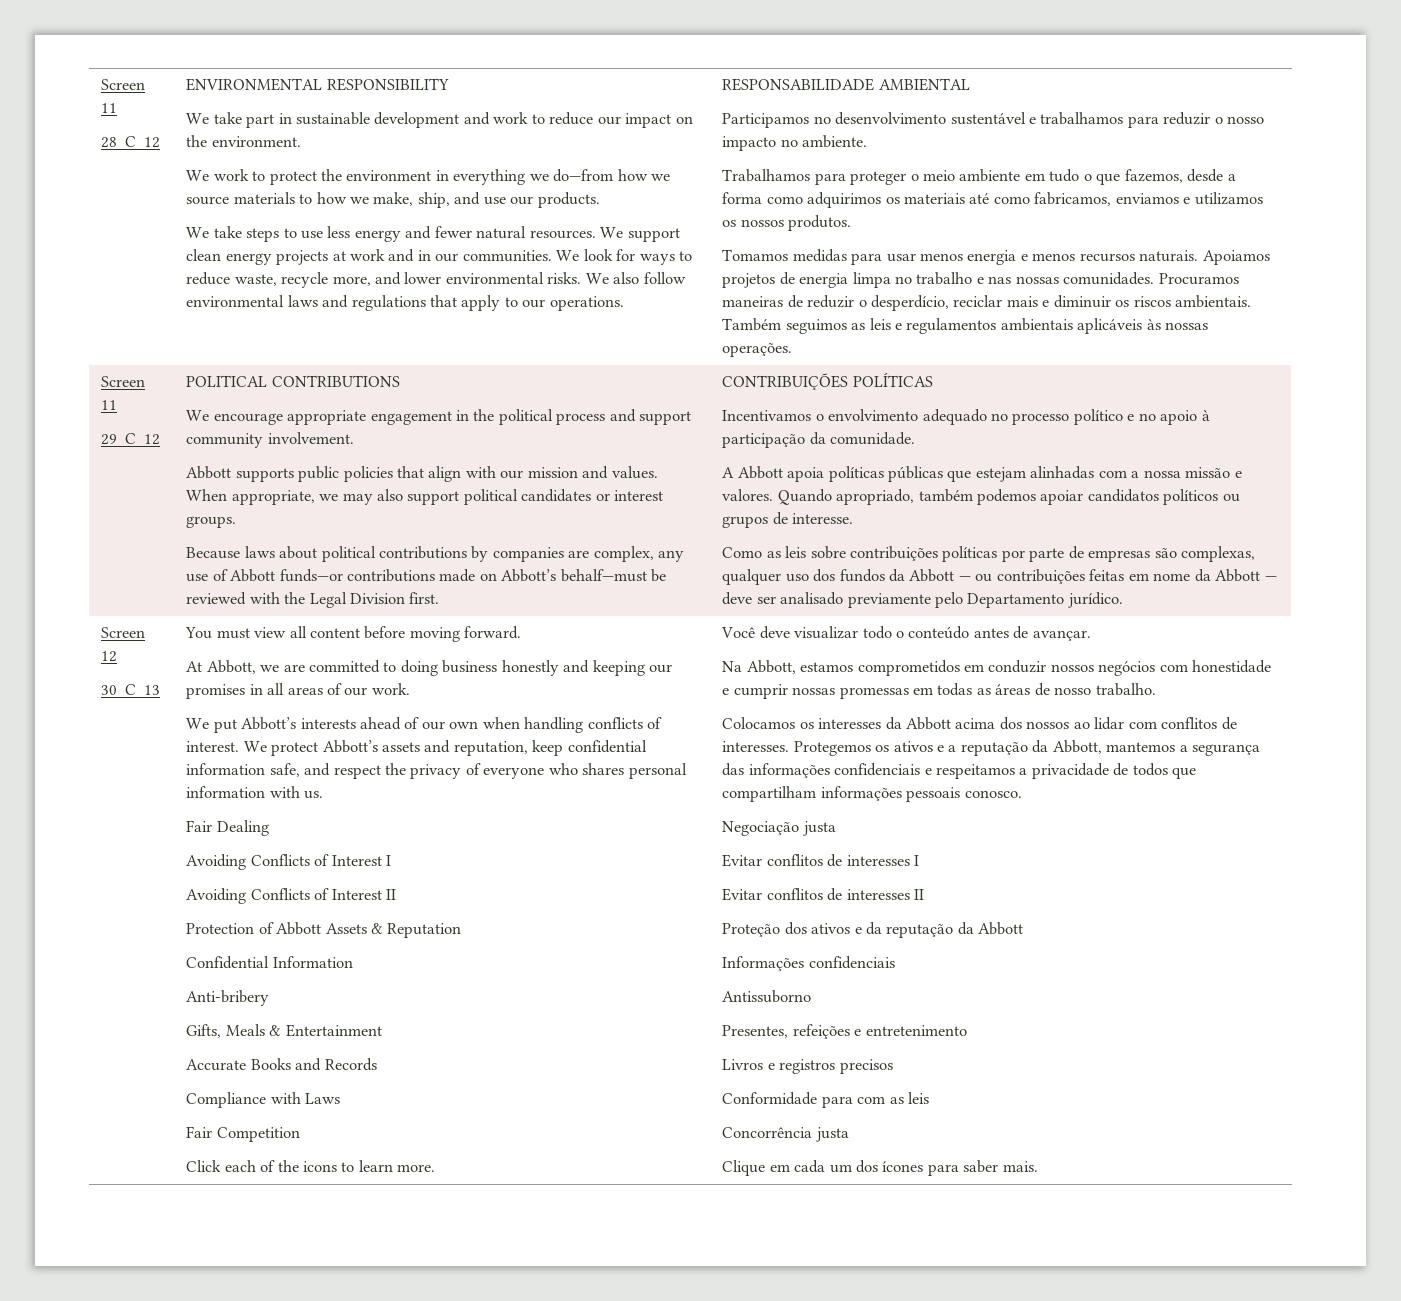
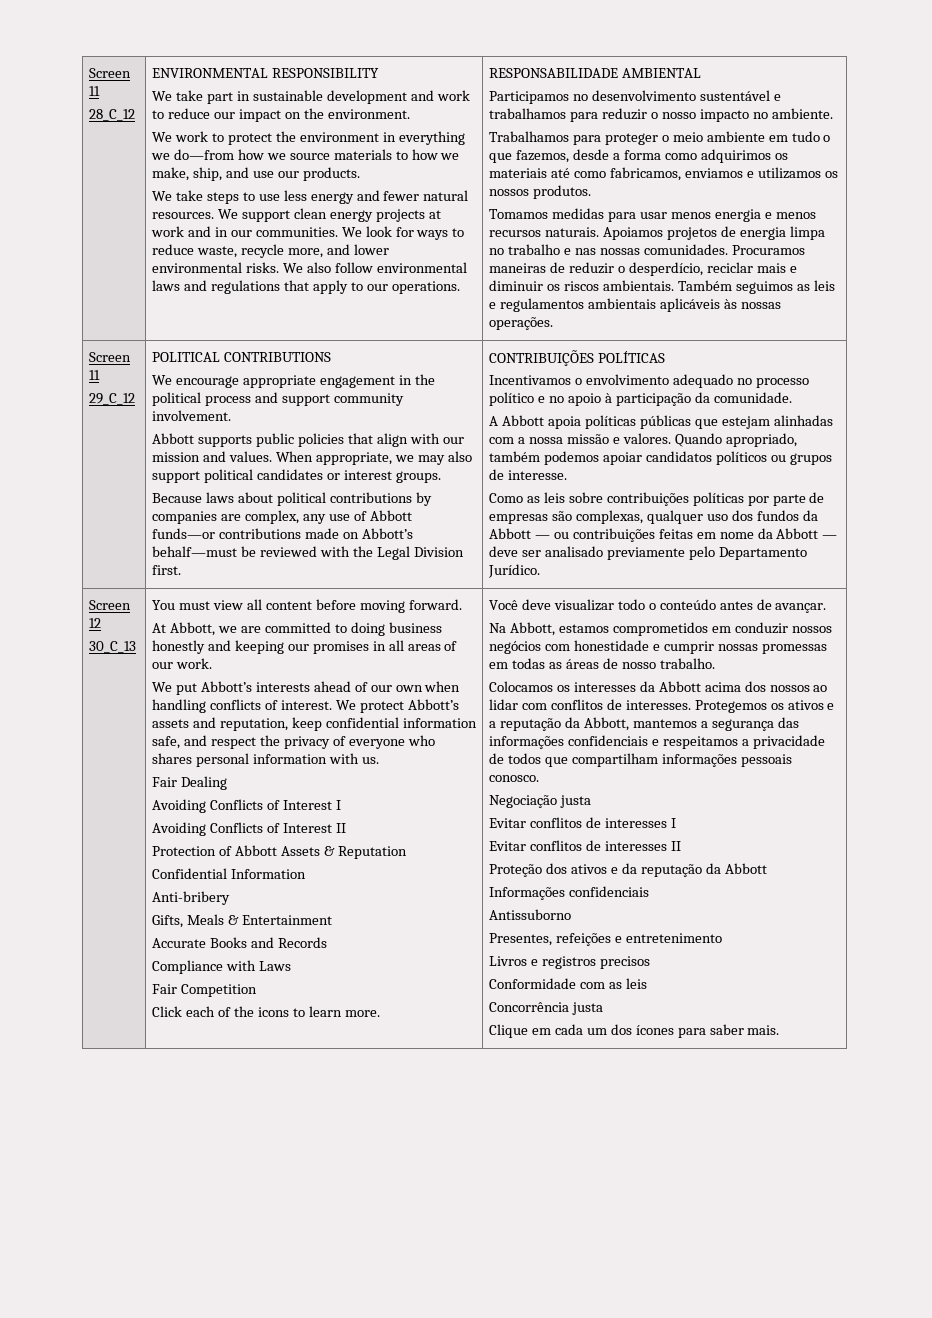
[1067,592,1123,608] jurídico. -> [488,564,541,578] Jurídico.
[821,1096,853,1108] para -> (577, 983) none

